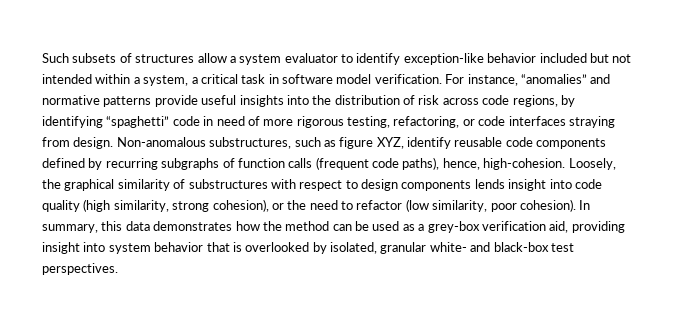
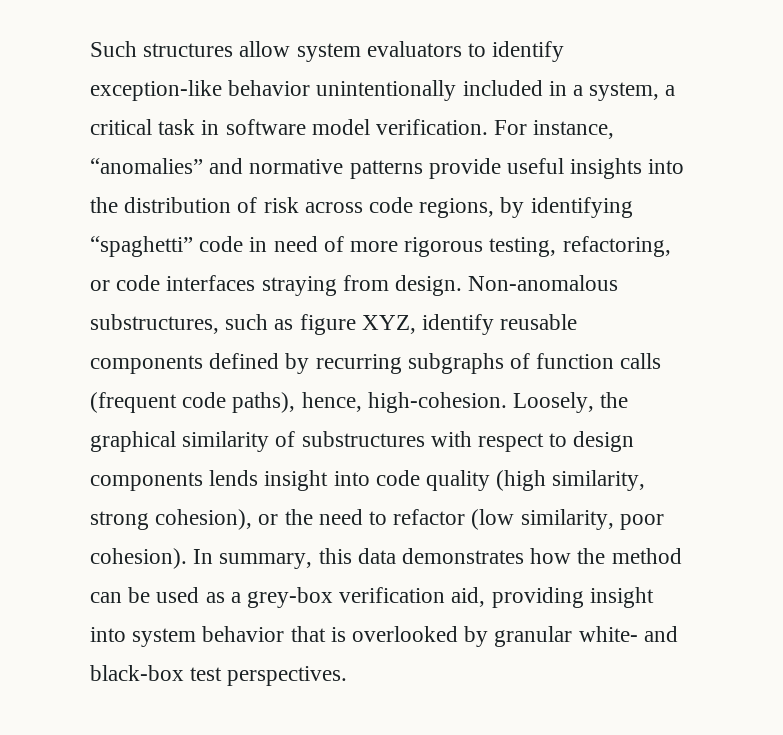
[72,53,632,65] [42,74,131,84] subsets of structures allow a system evaluator to identify exception-like behavior included but not intended within -> [143,41,565,62] [90,80,567,101] structures allow system evaluators to identify exception-like behavior unintentionally included in
[505,137,533,147] code -> (578, 322) none
[330,242,377,254] isolated, -> (489, 636) none

